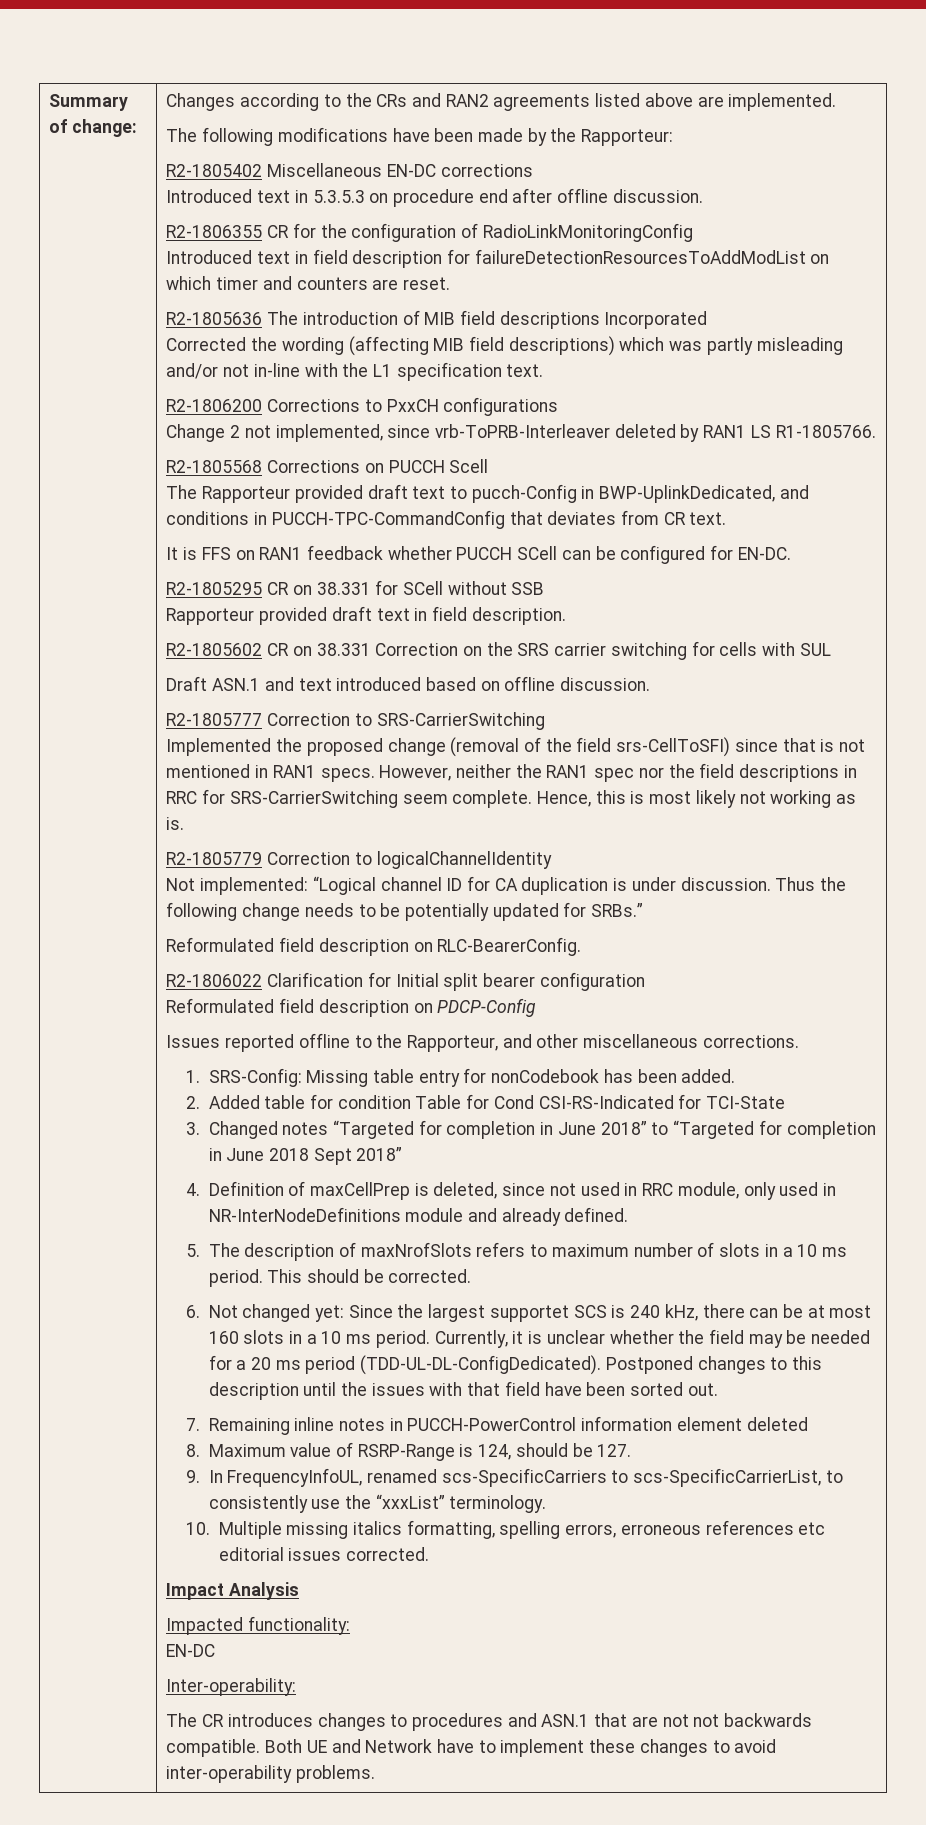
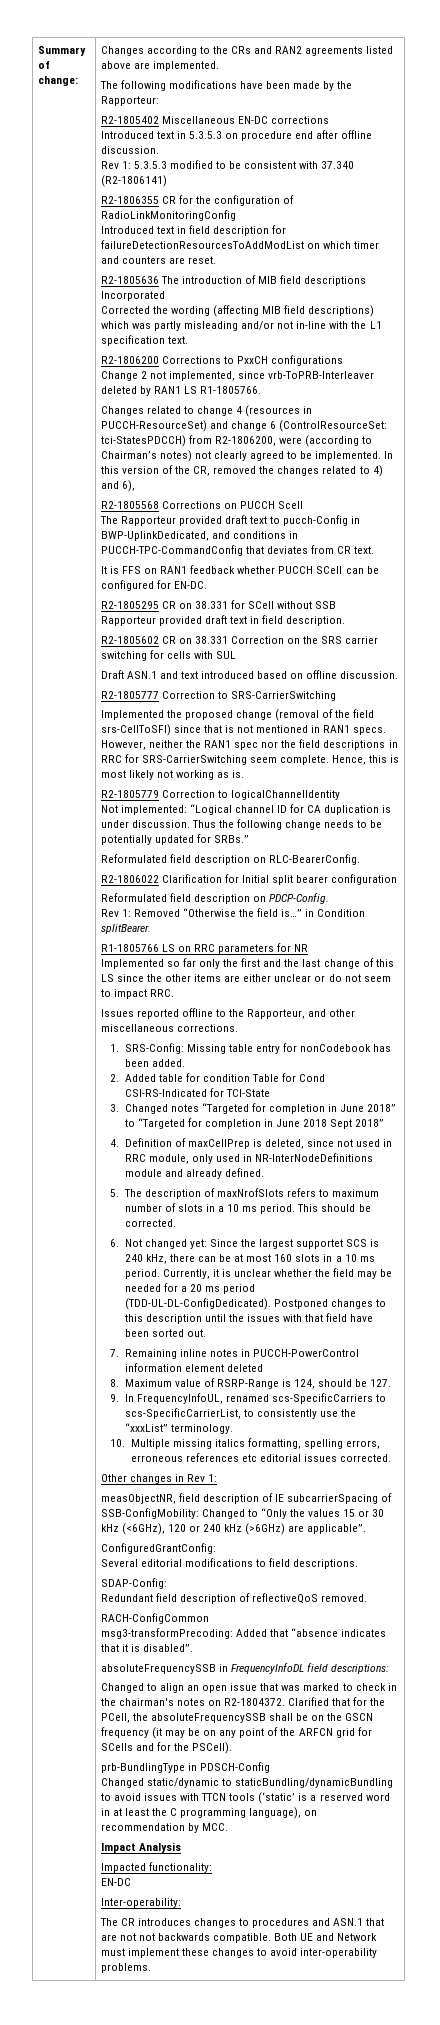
(703, 196) none -> [100,160,355,169] [100,175,167,187] // Rev 1: 5.3.5.3 modified to be consistent with 37.340 (R2-1806141)
(876, 431) none -> [100,405,313,417] [100,420,388,432] [100,435,373,447] [100,450,394,462] [100,465,383,477] [100,480,135,492] // Changes related to change 4 (resources in PUCCH-ResourceSet) and change 6 (ControlResourceSet: tci-StatesPDCCH) from R2-1806200, were (according to Chairman’s notes) not clearly agreed to be implemented. In this version of the CR, removed the changes related to 4) and 6),
[437,998,537,1017] PDCP-Config -> [269,893,330,904] [100,908,366,917] [100,924,151,934] [100,943,309,954] [100,958,394,969] [100,974,391,982] [100,989,174,999] PDCP-Config. // Rev 1: Removed “Otherwise the field is…” in Condition splitBearer. // R1-1805766 LS on RRC parameters for NR // Implemented so far only the first and the last change of this LS since the other items are either unclear or do not seem to impact RRC.
(430, 1554) none -> [100,1474,218,1484] [100,1493,393,1504] [100,1508,385,1519] [100,1523,367,1535] [100,1543,216,1554] [100,1558,359,1569] [100,1578,167,1589] [100,1593,368,1604] [100,1613,209,1624] [100,1628,387,1639] [100,1644,193,1652] [100,1663,390,1674] [100,1683,397,1693] [100,1697,386,1706] [100,1713,374,1723] [100,1727,372,1739] [100,1742,233,1754] [100,1762,270,1773] [100,1778,393,1788] [100,1792,390,1804] [100,1807,318,1819] [100,1823,228,1833] // Other changes in Rev 1: // measObjectNR, field description of IE subcarrierSpacing of SSB-ConfigMobility: Changed to “Only the values 15 or 30 kHz (<6GHz), 120 or 240 kHz (>6GHz) are applicable”. // ConfiguredGrantConfig: // Several editorial modifications to field descriptions. // SDAP-Config: // Redundant field description of reflectiveQoS removed. // RACH-ConfigCommon // msg3-transformPrecoding: Added that “absence indicates that it is disabled”. // absoluteFrequencySSB in FrequencyInfoDL field descriptions: // Changed to align an open issue that was marked to check in the chairman's notes on R2-1804372. Clarified that for the PCell, the absoluteFrequencySSB shall be on the GSCN frequency (it may be on any point of the ARFCN grid for SCells and for the PSCell). // prb-BundlingType in PDSCH-Config // Changed static/dynamic to staticBundling/dynamicBundling to avoid issues with TTCN tools (‘static’ is a reserved word in at least the C programming language), on recommendation by MCC.
[436,1739,496,1753] have to -> [100,1948,125,1956] must

